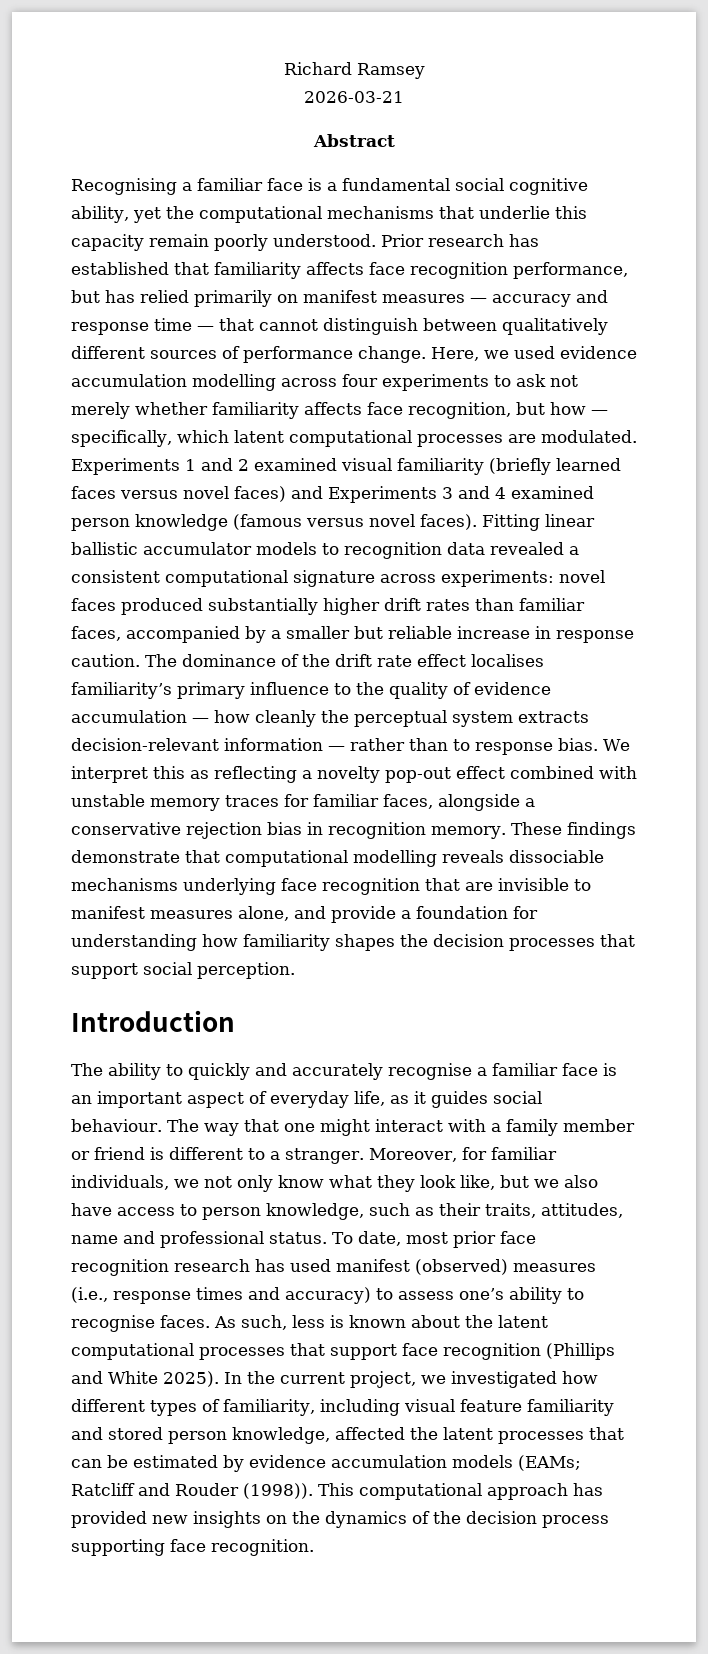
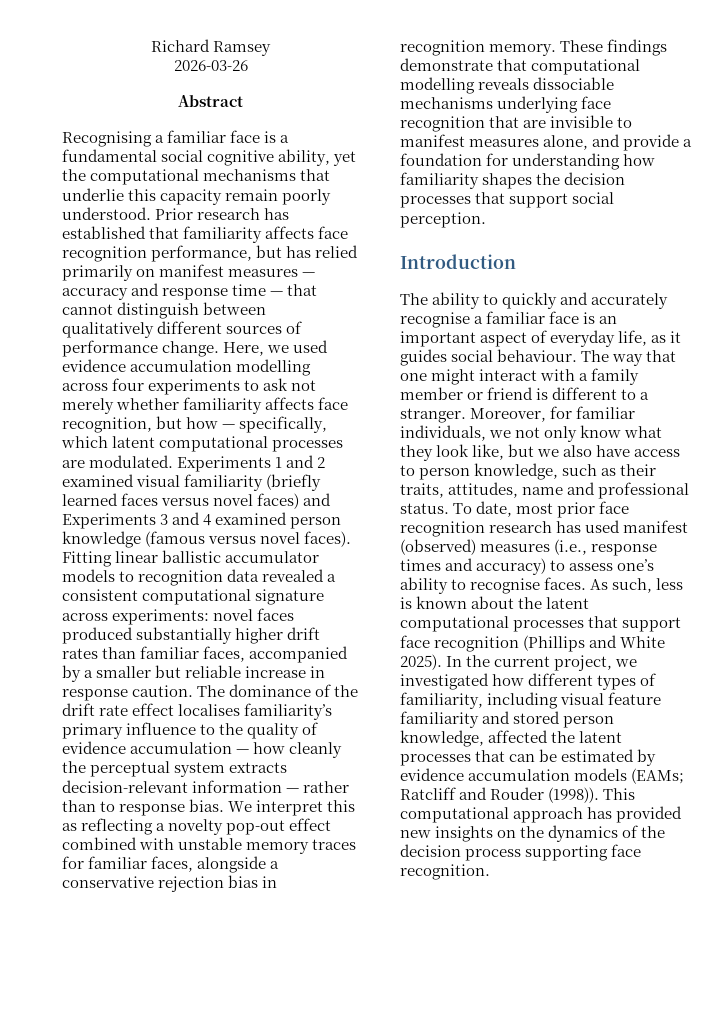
[304,91,404,103] 2026-03-21 -> [173,60,248,71] 2026-03-26

